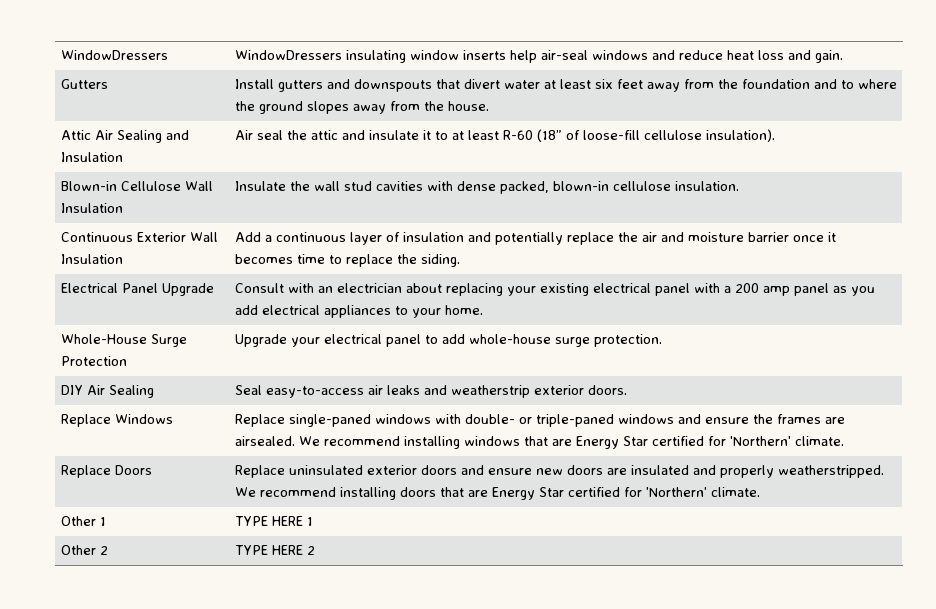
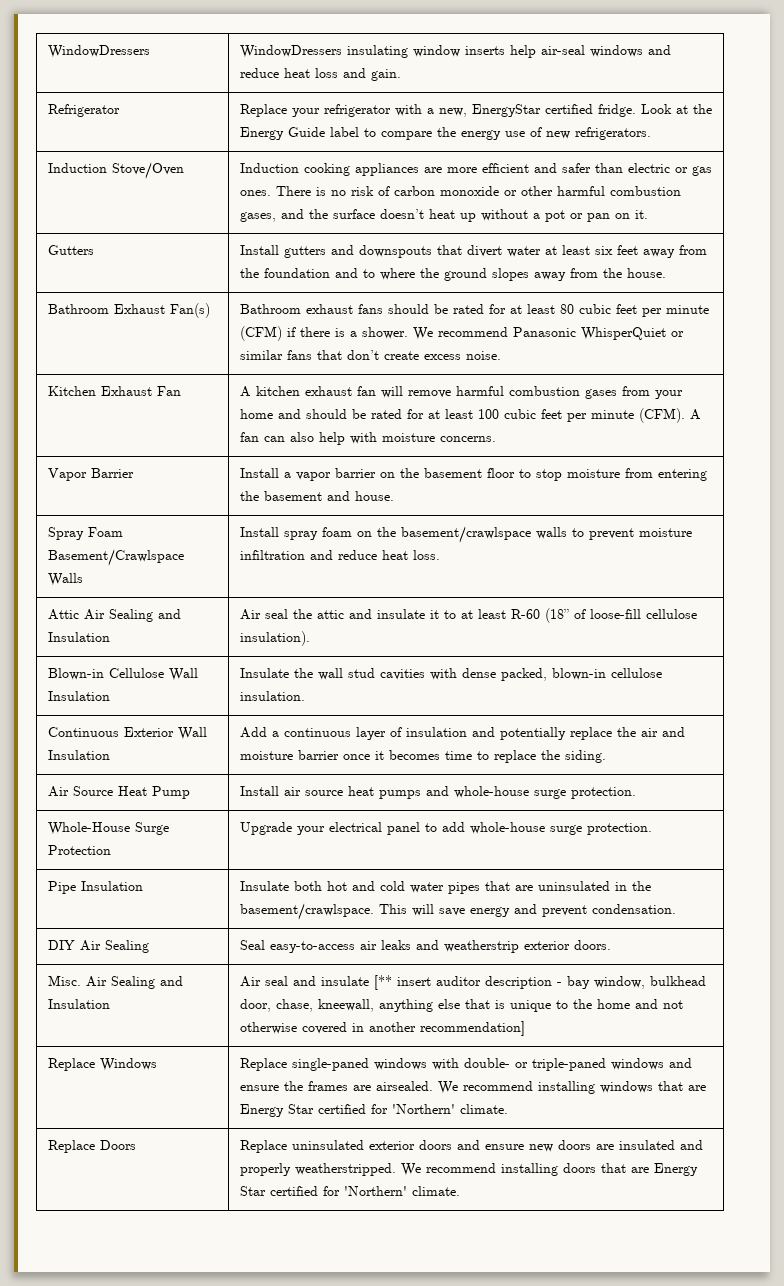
(843, 56) none -> [47,104,120,117] [239,104,712,117] [239,127,651,140] [47,162,184,179] [239,163,712,176] [239,186,681,196] [239,209,648,222] // Refrigerator | Replace your refrigerator with a new, EnergyStar certified fridge. Look at the Energy Guide label to compare the energy use of new refrigerators. // Induction Stove/Oven | Induction cooking appliances are more efficient and safer than electric or gas ones. There is no risk of carbon monoxide or other harmful combustion gases, and the surface doesn’t heat up without a pot or pan on it.
(489, 106) none -> [47,303,210,318] [239,304,709,317] [239,326,684,341] [239,350,501,360] [47,386,181,396] [239,386,683,399] [239,408,701,423] [239,432,496,445] [47,468,134,481] [239,468,707,481] [239,491,394,501] [47,527,123,540] [47,549,184,566] [47,573,83,586] [239,526,692,543] [239,550,440,560] // Bathroom Exhaust Fan(s) | Bathroom exhaust fans should be rated for at least 80 cubic feet per minute (CFM) if there is a shower. We recommend Panasonic WhisperQuiet or similar fans that don’t create excess noise. // Kitchen Exhaust Fan | A kitchen exhaust fan will remove harmful combustion gases from your home and should be rated for at least 100 cubic feet per minute (CFM). A fan can also help with moisture concerns. // Vapor Barrier | Install a vapor barrier on the basement floor to stop moisture from entering the basement and house. // Spray Foam Basement/Crawlspace Walls | Install spray foam on the basement/crawlspace walls to prevent moisture infiltration and reduce heat loss.
[60,283,214,296] [234,283,875,296] [234,305,483,318] Electrical Panel Upgrade | Consult with an electrician about replacing your existing electrical panel with a 200 amp panel as you add electrical appliances to your home. -> [47,786,190,799] [239,786,636,799] Air Source Heat Pump | Install air source heat pumps and whole-house surge protection.
(662, 340) none -> [47,881,143,894] [239,881,651,894] [239,903,676,920] // Pipe Insulation | Insulate both hot and cold water pipes that are uninsulated in the basement/crawlspace. This will save energy and prevent condensation.
(627, 390) none -> [47,975,183,989] [47,999,110,1009] [239,975,706,990] [239,999,683,1012] [239,1021,525,1036] // Misc. Air Sealing and Insulation | Air seal and insulate [** insert auditor description - bay window, bulkhead door, chase, kneewall, anything else that is unique to the home and not otherwise covered in another recommendation]
[60,516,106,526] [234,516,313,526] [60,545,108,555] [234,545,315,555] // Other 1 | TYPE HERE 1 // Other 2 | TYPE HERE 2 -> (460, 1191) none

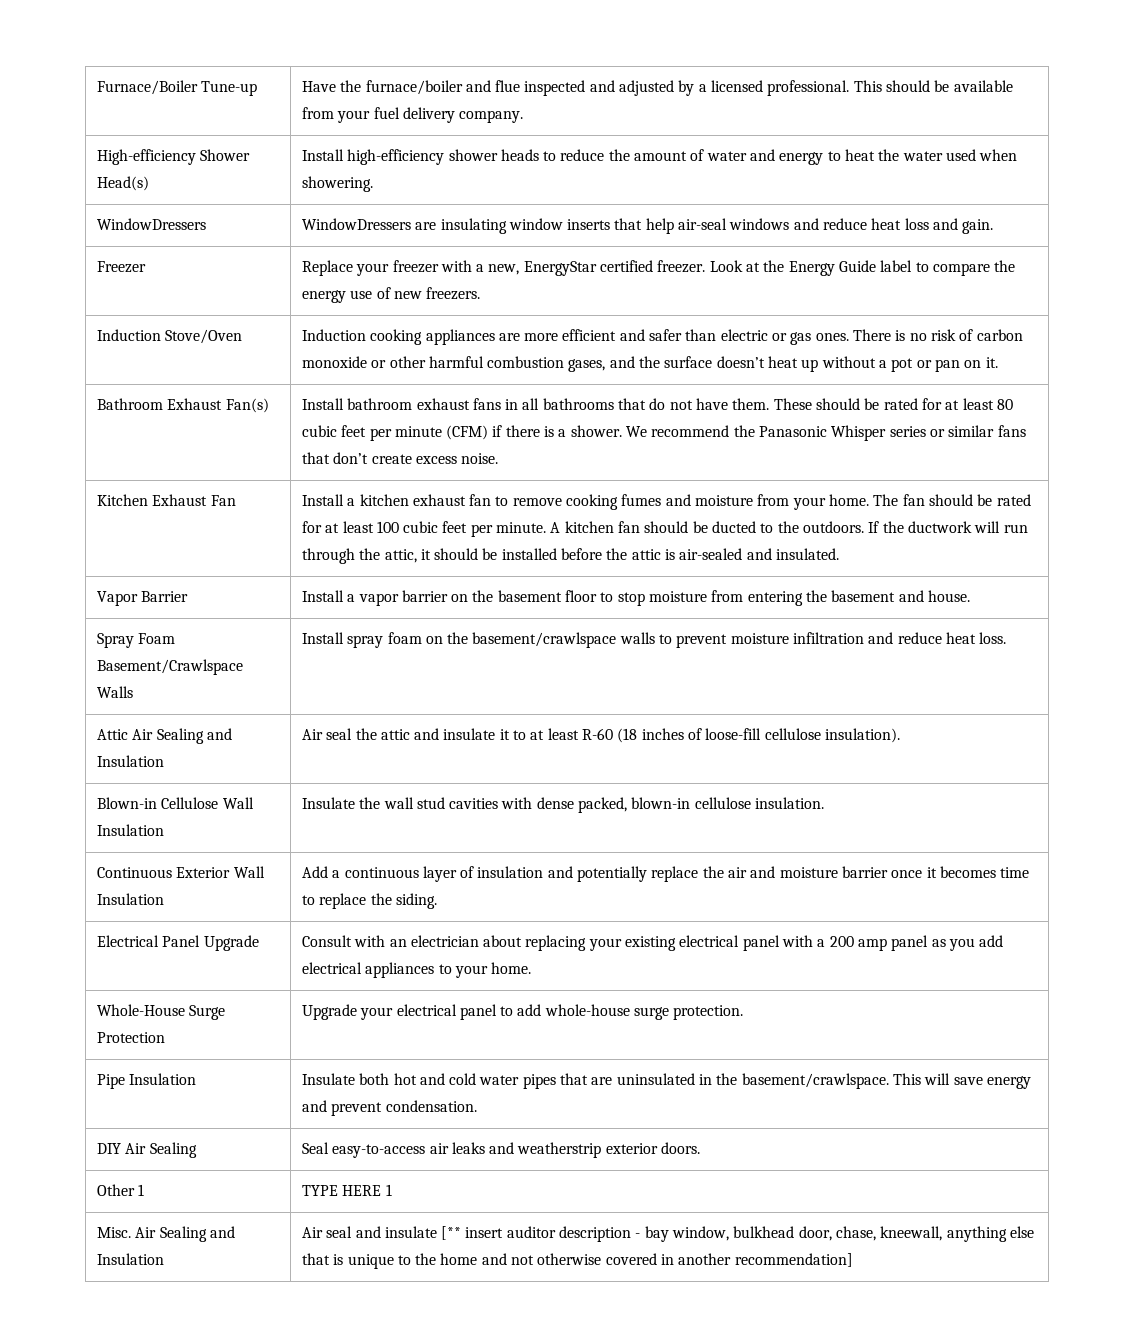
(47, 51) none -> [96,80,258,96] [301,80,1013,96] [301,107,524,123] [96,149,251,165] [96,176,149,191] [301,149,1018,165] [301,176,373,192] Furnace/Boiler Tune-up | Have the furnace/boiler and flue inspected and adjusted by a licensed professional. This should be available from your fuel delivery company. // High-efficiency Shower Head(s) | Install high-efficiency shower heads to reduce the amount of water and energy to heat the water used when showering. //
(342, 51) none -> [415,222,437,230] are
(505, 50) none -> [614,218,643,230] that
[47,104,120,117] Refrigerator -> [96,261,146,273] Freezer
[323,104,391,117] refrigerator -> [392,260,439,273] freezer
[597,104,636,117] fridge. -> [657,260,706,273] freezer.
[574,127,651,140] refrigerators. -> [426,287,481,300] freezers.
[47,245,94,255] [239,245,707,258] [239,268,666,281] [47,303,210,318] [239,304,383,314] Gutters | Install gutters and downspouts that divert water at least six feet away from the foundation and to where the ground slopes away from the house. // Bathroom Exhaust Fan(s) | Bathroom exhaust fans -> [96,398,269,413] [301,398,812,410] Bathroom Exhaust Fan(s) | Install bathroom exhaust fans in all bathrooms that do not have them. These
[512,327,666,340] Panasonic WhisperQuiet -> [733,425,926,441] the Panasonic Whisper series
[239,386,251,397] A -> [301,494,356,506] Install a
[380,386,683,399] [239,409,301,419] will remove harmful combustion gases from your home and -> [495,494,925,510] to remove cooking fumes and moisture from your home. The fan
[590,408,701,423] [239,432,496,445] minute (CFM). A fan can also help with moisture concerns. -> [496,521,1028,533] [301,548,840,564] minute. A kitchen fan should be ducted to the outdoors. If the ductwork will run through the attic, it should be installed before the attic is air-sealed and insulated.
[544,608,569,623] (18” -> [617,728,684,743] (18 inches
[47,786,190,799] [239,786,636,799] Air Source Heat Pump | Install air source heat pumps and whole-house surge protection. -> [96,935,259,951] [301,935,1004,951] [301,962,532,978] Electrical Panel Upgrade | Consult with an electrician about replacing your existing electrical panel with a 200 amp panel as you add electrical appliances to your home.
(611, 945) none -> [96,1184,145,1196] [301,1184,392,1196] // Other 1 | TYPE HERE 1
[47,1058,157,1071] [239,1058,692,1071] [239,1081,706,1094] [239,1104,508,1117] [47,1140,136,1153] [239,1140,703,1153] [239,1163,698,1176] [239,1186,460,1196] // Replace Windows | Replace single-paned windows with double- or triple-paned windows and ensure the frames are airsealed. We recommend installing windows that are Energy Star certified for 'Northern' climate. // Replace Doors | Replace uninsulated exterior doors and ensure new doors are insulated and properly weatherstripped. We recommend installing doors that are Energy Star certified for 'Northern' climate. -> (853, 1260) none

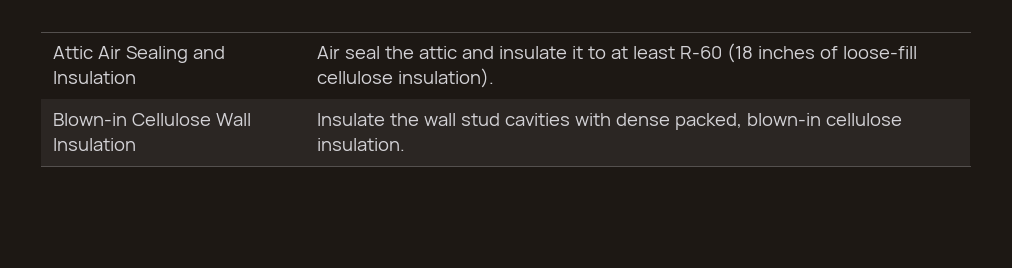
[96,80,258,96] [301,80,1013,96] [301,107,524,123] [96,149,251,165] [96,176,149,191] [301,149,1018,165] [301,176,373,192] [96,218,206,230] [301,218,994,234] [96,261,146,273] [301,260,1016,276] [301,287,481,303] [96,329,243,344] [301,329,1023,345] [301,356,998,372] [96,398,269,413] [301,398,1013,410] [301,425,1026,441] [301,452,499,464] [96,494,236,506] [301,494,1031,510] [301,521,1028,537] [301,548,840,564] [96,591,189,606] [301,590,970,606] [96,633,176,648] [96,659,243,675] [96,686,133,698] [301,632,1007,648] Furnace/Boiler Tune-up | Have the furnace/boiler and flue inspected and adjusted by a licensed professional. This should be available from your fuel delivery company. // High-efficiency Shower Head(s) | Install high-efficiency shower heads to reduce the amount of water and energy to heat the water used when showering. // WindowDressers | WindowDressers are insulating window inserts that help air-seal windows and reduce heat loss and gain. // Freezer | Replace your freezer with a new, EnergyStar certified freezer. Look at the Energy Guide label to compare the energy use of new freezers. // Induction Stove/Oven | Induction cooking appliances are more efficient and safer than electric or gas ones. There is no risk of carbon monoxide or other harmful combustion gases, and the surface doesn’t heat up without a pot or pan on it. // Bathroom Exhaust Fan(s) | Install bathroom exhaust fans in all bathrooms that do not have them. These should be rated for at least 80 cubic feet per minute (CFM) if there is a shower. We recommend the Panasonic Whisper series or similar fans that don’t create excess noise. // Kitchen Exhaust Fan | Install a kitchen exhaust fan to remove cooking fumes and moisture from your home. The fan should be rated for at least 100 cubic feet per minute. A kitchen fan should be ducted to the outdoors. If the ductwork will run through the attic, it should be installed before the attic is air-sealed and insulated. // Vapor Barrier | Install a vapor barrier on the basement floor to stop moisture from entering the basement and house. // Spray Foam Basement/Crawlspace Walls | Install spray foam on the basement/crawlspace walls to prevent moisture infiltration and reduce heat loss. // -> (52, 52) none
[96,866,265,878] [96,893,164,905] [301,866,1030,882] [301,893,437,909] [96,935,259,951] [301,935,1004,951] [301,962,532,978] [96,1004,226,1020] [96,1032,165,1043] [301,1004,744,1020] [96,1073,197,1089] [301,1073,1031,1089] [301,1100,477,1116] [96,1142,197,1158] [301,1142,701,1158] [96,1184,145,1196] [301,1184,392,1196] [96,1226,235,1242] [96,1253,164,1265] [301,1226,1034,1242] [301,1253,853,1269] // Continuous Exterior Wall Insulation | Add a continuous layer of insulation and potentially replace the air and moisture barrier once it becomes time to replace the siding. // Electrical Panel Upgrade | Consult with an electrician about replacing your existing electrical panel with a 200 amp panel as you add electrical appliances to your home. // Whole-House Surge Protection | Upgrade your electrical panel to add whole-house surge protection. // Pipe Insulation | Insulate both hot and cold water pipes that are uninsulated in the basement/crawlspace. This will save energy and prevent condensation. // DIY Air Sealing | Seal easy-to-access air leaks and weatherstrip exterior doors. // Other 1 | TYPE HERE 1 // Misc. Air Sealing and Insulation | Air seal and insulate [** insert auditor description - bay window, bulkhead door, chase, kneewall, anything else that is unique to the home and not otherwise covered in another recommendation] -> (405, 144) none

